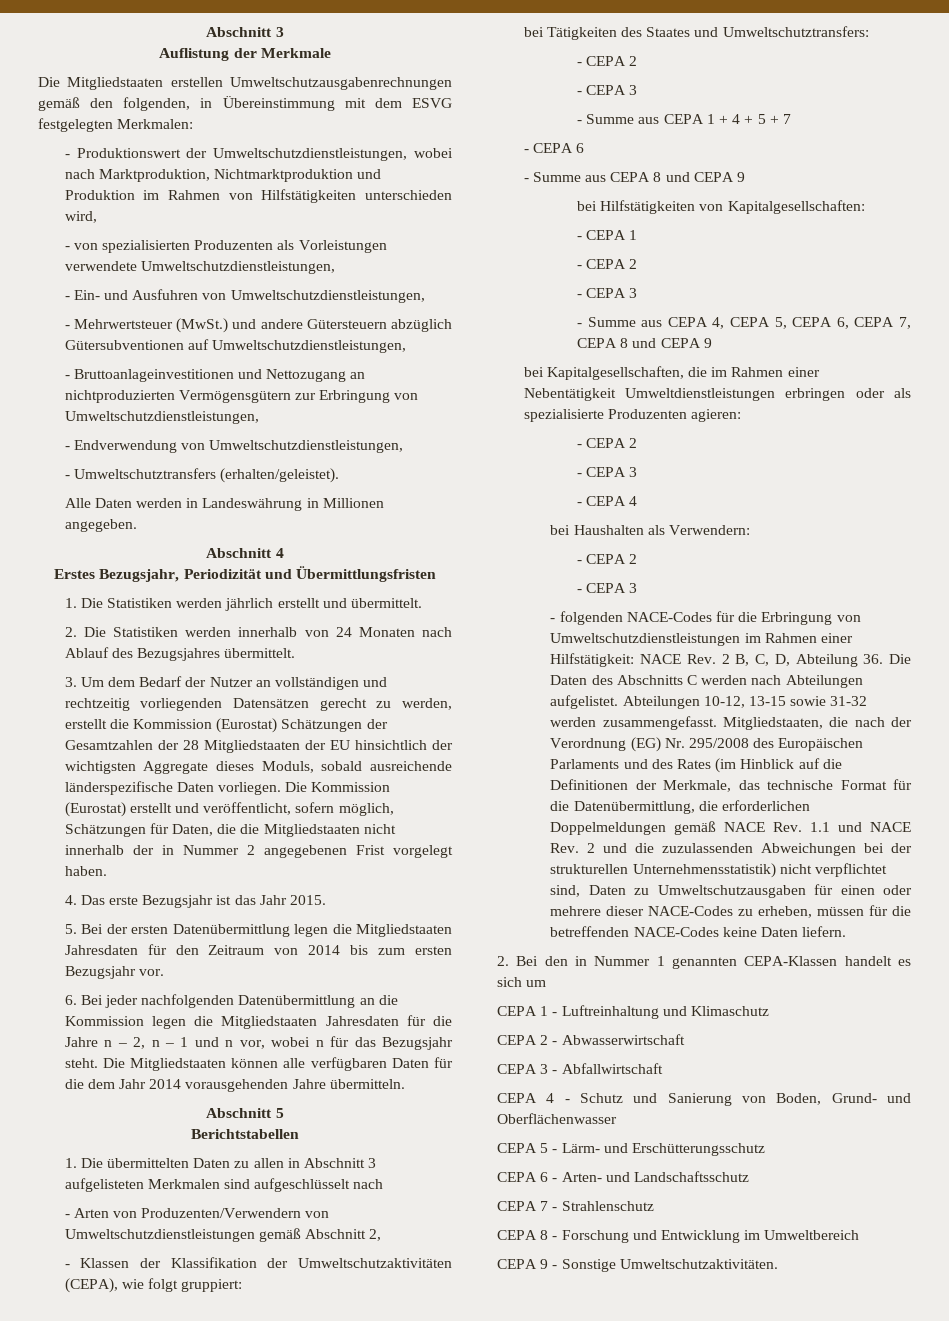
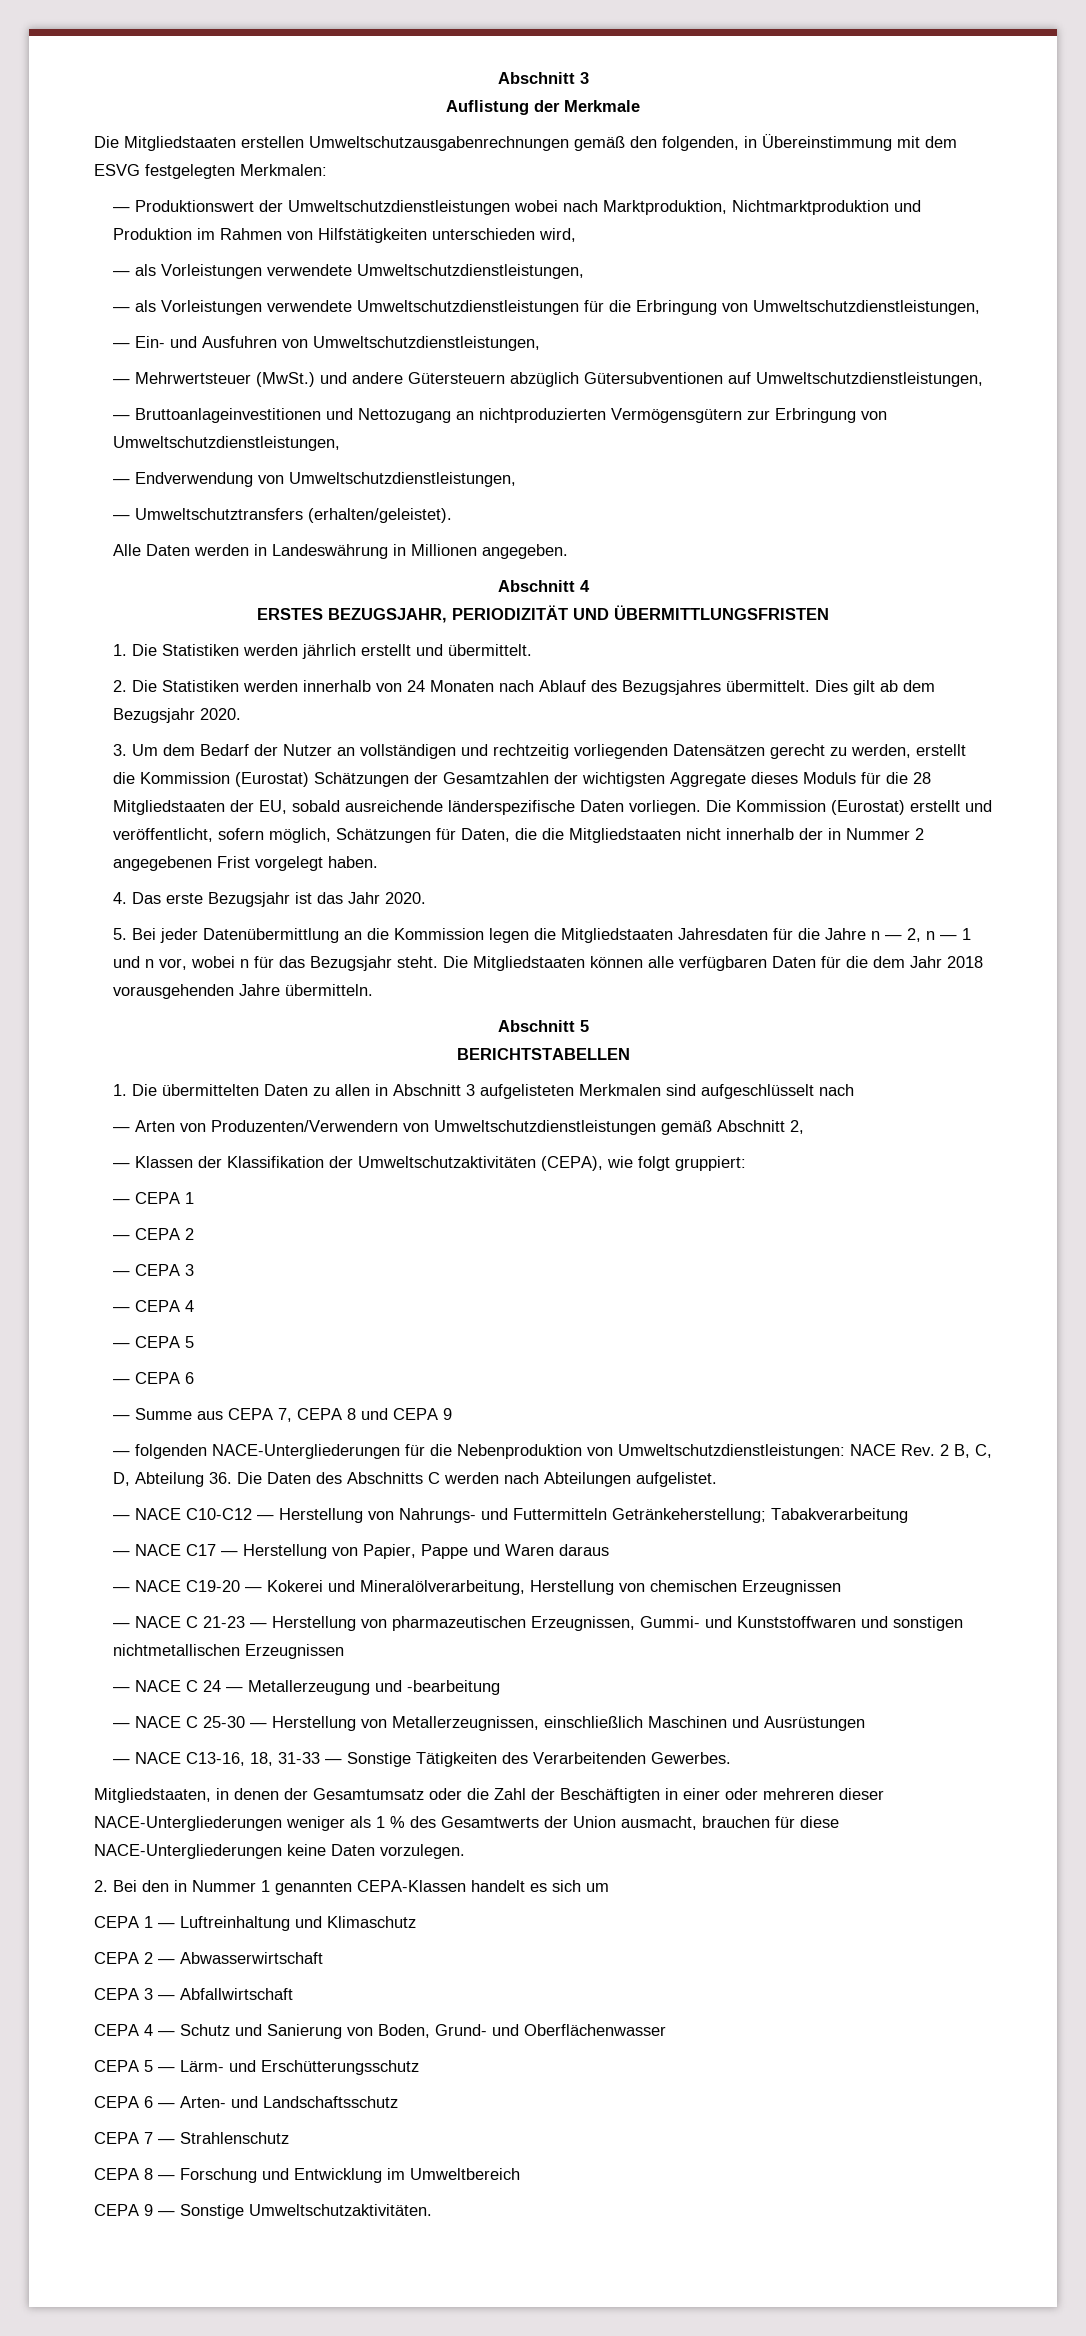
[64,154,70,158] - -> [112,207,130,212] —
[213,148,408,161] Umweltschutzdienstleistungen, -> [287,200,510,215] Umweltschutzdienstleistungen
[64,240,274,253] - von spezialisierten Produzenten -> [112,271,130,276] —
[64,296,70,300] - -> [112,300,980,315] [112,343,130,348] — als Vorleistungen verwendete Umweltschutzdienstleistungen für die Erbringung von Umweltschutzdienstleistungen, // —
[64,325,70,329] - -> [112,379,130,384] —
[64,375,70,379] - -> [112,415,130,420] —
[64,446,70,450] - -> [112,479,130,484] —
[64,475,70,479] - -> [112,515,130,520] —
[54,566,436,582] Erstes Bezugsjahr, Periodizität und Übermittlungsfristen -> [257,605,829,623] ERSTES BEZUGSJAHR, PERIODIZITÄT UND ÜBERMITTLUNGSFRISTEN
(296, 653) none -> [814,680,935,695] [112,708,241,723] Dies gilt ab dem Bezugsjahr 2020.
[182,740,453,753] [64,761,314,774] 28 Mitgliedstaaten der EU hinsichtlich der wichtigsten Aggregate dieses Moduls, -> [581,772,931,787] [112,800,287,815] wichtigsten Aggregate dieses Moduls für die 28 Mitgliedstaaten der EU,
[289,895,326,905] 2015. -> [384,892,426,904] 2020.
[106,924,452,937] [64,944,452,955] [64,966,164,979] [64,994,235,1008] der ersten Datenübermittlung legen die Mitgliedstaaten Jahresdaten für den Zeitraum von 2014 bis zum ersten Bezugsjahr vor. // 6. Bei jeder nachfolgenden -> [159,928,198,943] jeder
[117,1043,127,1047] – -> [884,935,902,940] —
[164,1043,174,1047] – -> [939,935,957,940] —
[149,1079,182,1089] 2014 -> [946,956,983,968] 2018
[191,1129,299,1139] Berichtstabellen -> [456,1048,630,1060] BERICHTSTABELLEN
[64,1214,70,1218] - -> [112,1127,130,1132] —
[64,1264,70,1268] - -> [112,1163,130,1168] —
[523,26,869,40] [577,56,638,66] [577,85,638,95] [577,114,791,124] [523,149,529,153] bei Tätigkeiten des Staates und Umweltschutztransfers: // - CEPA 2 // - CEPA 3 // - Summe aus CEPA 1 + 4 + 5 + 7 // - -> [112,1192,194,1204] [112,1228,194,1240] [112,1264,194,1276] [112,1300,194,1312] [112,1336,194,1348] [112,1379,130,1384] — CEPA 1 // — CEPA 2 // — CEPA 3 // — CEPA 4 // — CEPA 5 // —
[523,172,745,182] [577,200,865,214] [577,230,638,240] [577,259,638,269] [577,288,638,298] [577,317,895,329] - Summe aus CEPA 8 und CEPA 9 // bei Hilfstätigkeiten von Kapitalgesellschaften: // - CEPA 1 // - CEPA 2 // - CEPA 3 // - Summe aus CEPA 4, CEPA 5, CEPA 6, CEPA -> [112,1408,273,1420] — Summe aus CEPA
[523,366,820,380] [523,388,911,401] [523,409,742,422] [577,438,638,448] [577,467,638,477] [577,496,638,506] [550,525,750,535] [577,554,638,564] [577,583,638,593] [550,611,861,625] [550,633,853,646] [550,653,635,667] bei Kapitalgesellschaften, die im Rahmen einer Nebentätigkeit Umweltdienstleistungen erbringen oder als spezialisierte Produzenten agieren: // - CEPA 2 // - CEPA 3 // - CEPA 4 // bei Haushalten als Verwendern: // - CEPA 2 // - CEPA 3 // - folgenden NACE-Codes für die Erbringung von Umweltschutzdienstleistungen im Rahmen einer Hilfstätigkeit: -> [112,1444,845,1459] — folgenden NACE-Untergliederungen für die Nebenproduktion von Umweltschutzdienstleistungen:
[622,696,868,709] [550,716,912,730] [550,737,864,752] [550,758,842,773] [550,779,912,792] [550,800,810,814] [550,821,911,835] [550,843,912,856] [550,863,887,878] [550,884,912,898] [550,905,911,918] [550,926,719,937] Abteilungen 10-12, 13-15 sowie 31-32 werden zusammengefasst. Mitgliedstaaten, die nach der Verordnung (EG) Nr. 295/2008 des Europäischen Parlaments und des Rates (im Hinblick auf die Definitionen der Merkmale, das technische Format für die Datenübermittlung, die erforderlichen Doppelmeldungen gemäß NACE Rev. 1.1 und NACE Rev. 2 und die zuzulassenden Abweichungen bei der strukturellen Unternehmensstatistik) nicht verpflichtet sind, Daten zu Umweltschutzausgaben für einen oder mehrere dieser NACE-Codes zu erheben, müssen für die betreffenden NACE-Codes -> [112,1508,908,1523] [112,1544,609,1559] [112,1580,841,1595] [112,1616,963,1631] [112,1644,344,1659] [112,1680,500,1695] [112,1716,865,1731] [112,1752,731,1767] [94,1788,884,1803] [94,1816,839,1831] [94,1844,282,1859] // — NACE C10-C12 — Herstellung von Nahrungs- und Futtermitteln Getränkeherstellung; Tabakverarbeitung // — NACE C17 — Herstellung von Papier, Pappe und Waren daraus // — NACE C19-20 — Kokerei und Mineralölverarbeitung, Herstellung von chemischen Erzeugnissen // — NACE C 21-23 — Herstellung von pharmazeutischen Erzeugnissen, Gummi- und Kunststoffwaren und sonstigen nichtmetallischen Erzeugnissen // — NACE C 24 — Metallerzeugung und -bearbeitung // — NACE C 25-30 — Herstellung von Metallerzeugnissen, einschließlich Maschinen und Ausrüstungen // — NACE C13-16, 18, 31-33 — Sonstige Tätigkeiten des Verarbeitenden Gewerbes. // Mitgliedstaaten, in denen der Gesamtumsatz oder die Zahl der Beschäftigten in einer oder mehreren dieser NACE-Untergliederungen weniger als 1 % des Gesamtwerts der Union ausmacht, brauchen für diese NACE-Untergliederungen
[802,926,847,937] liefern. -> [380,1844,465,1859] vorzulegen.
[552,1012,558,1016] - -> [158,1923,175,1928] —
[552,1041,558,1045] - -> [158,1959,175,1964] —
[552,1070,558,1074] - -> [158,1995,175,2000] —
[564,1099,570,1103] - -> [158,2031,175,2036] —
[552,1149,558,1153] - -> [158,2067,175,2072] —
[552,1178,558,1182] - -> [158,2103,175,2108] —
[552,1207,558,1211] - -> [158,2139,175,2144] —
[552,1236,558,1240] - -> [158,2175,175,2180] —
[552,1265,558,1269] - -> [158,2211,175,2216] —

